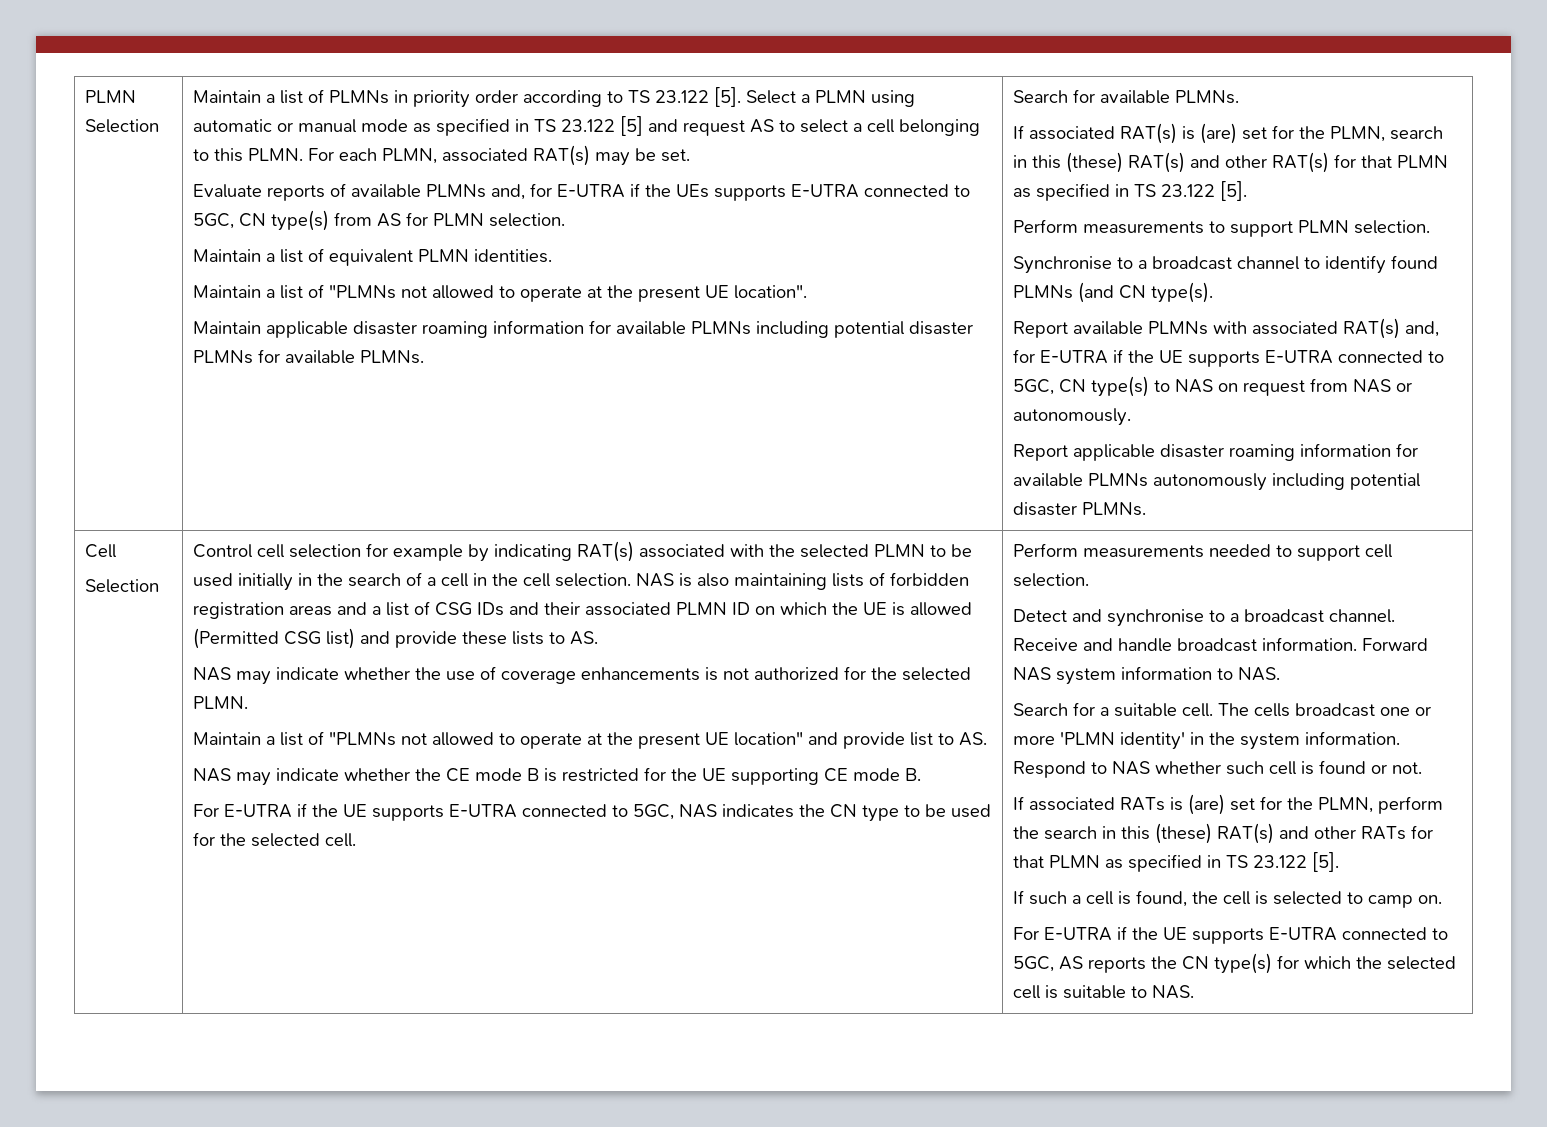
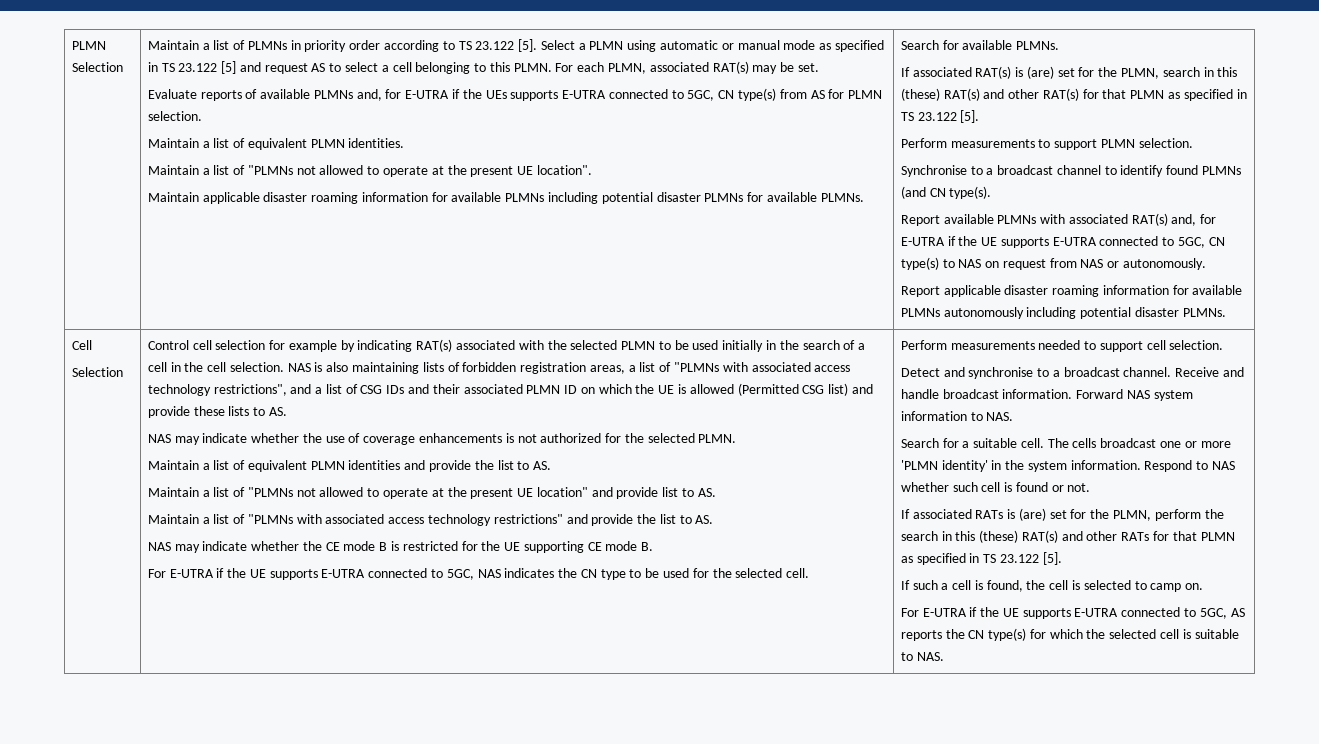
[289,605,333,616] areas -> [589,362,851,374] [147,384,287,396] areas, a list of "PLMNs with associated access technology restrictions",
(249, 702) none -> [147,460,552,472] // Maintain a list of equivalent PLMN identities and provide the list to AS.
(988, 739) none -> [147,514,714,526] // Maintain a list of "PLMNs with associated access technology restrictions" and provide the list to AS.

